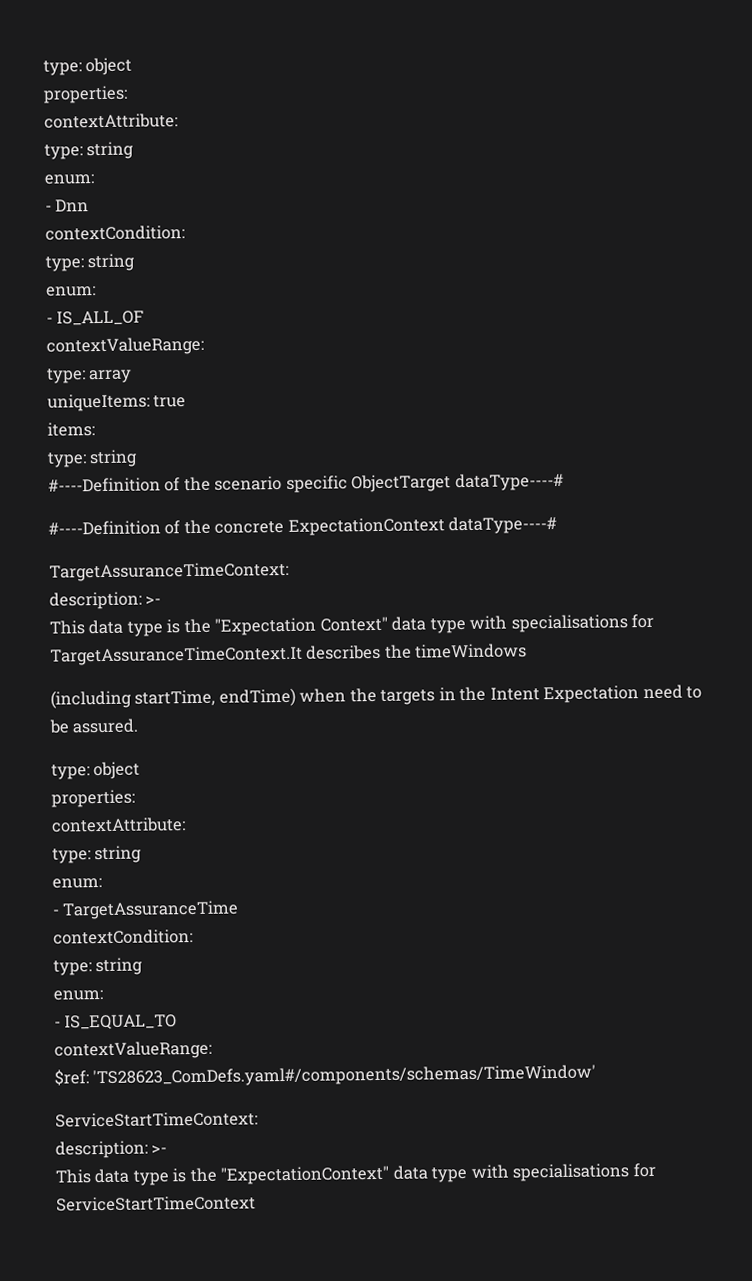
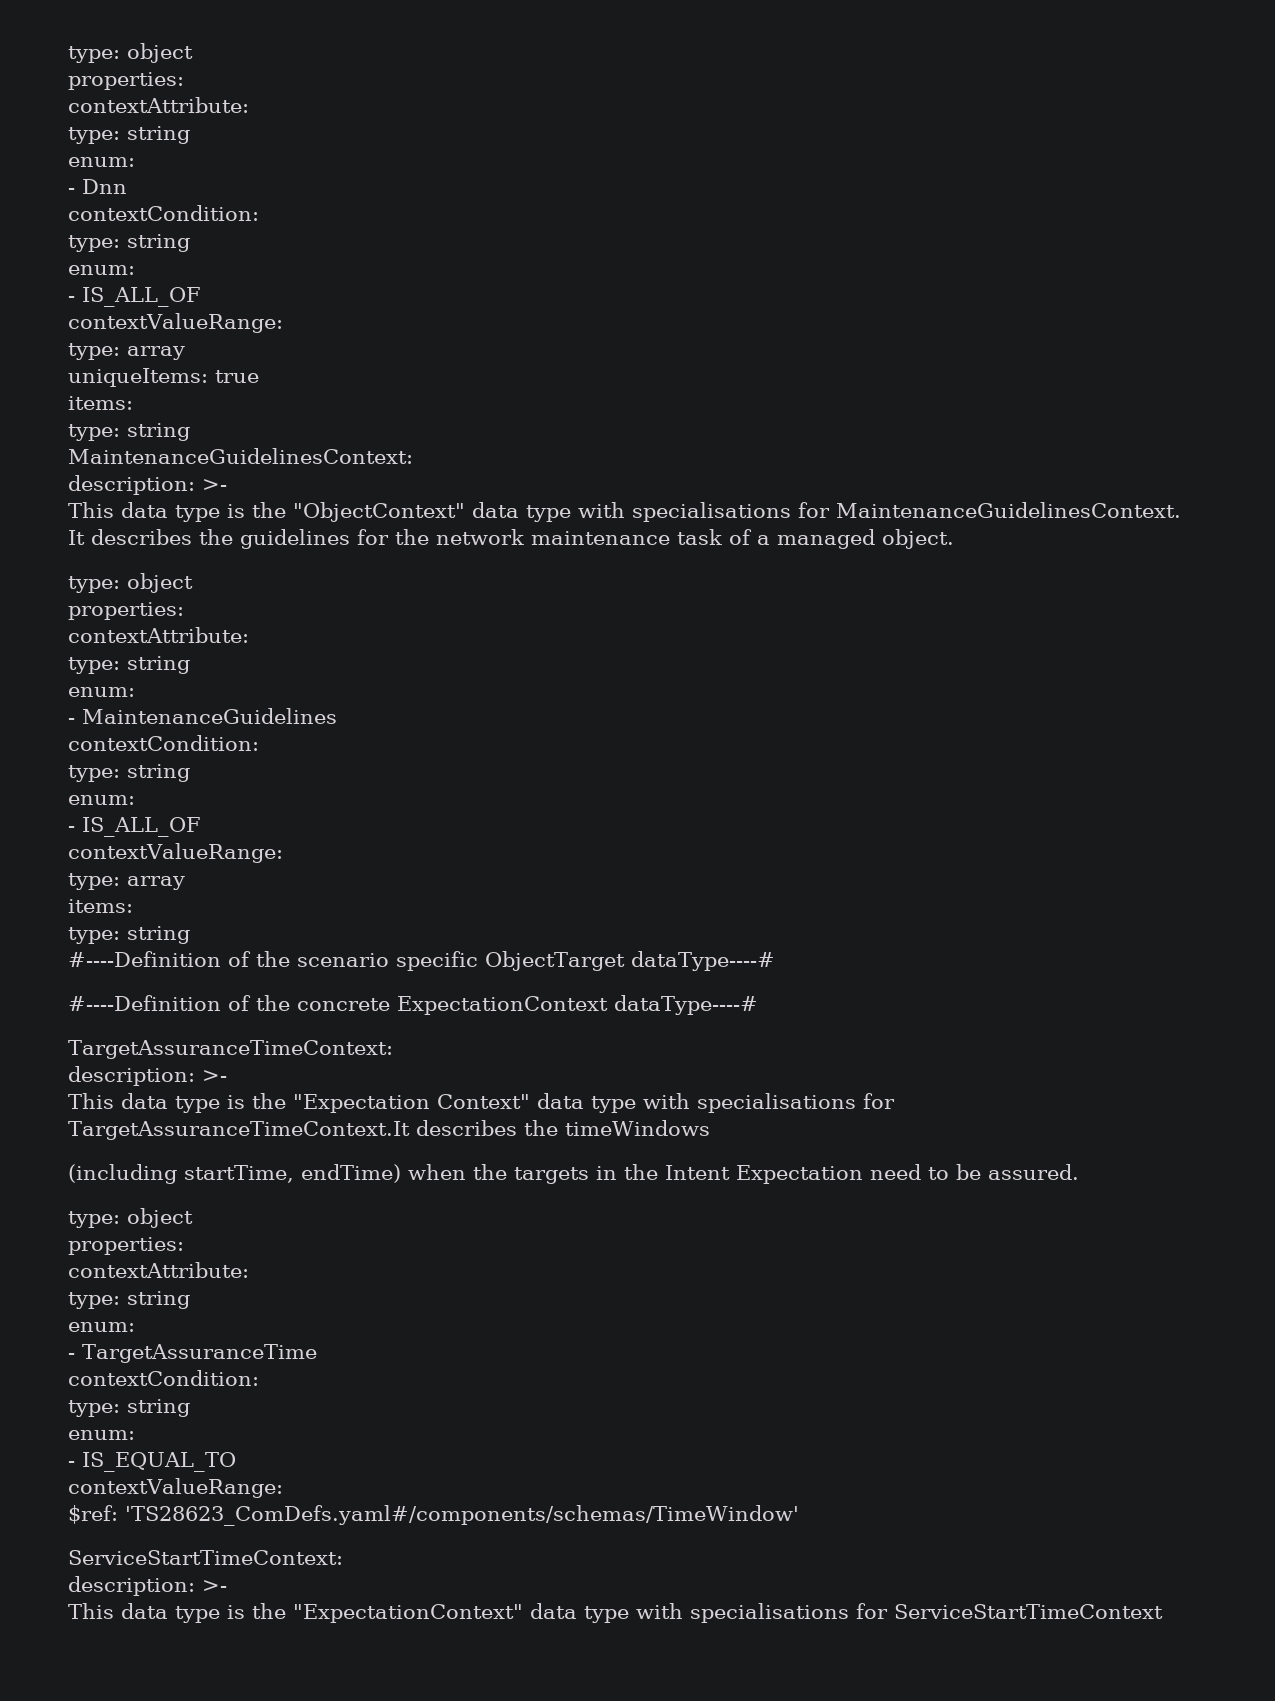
(139, 458) none -> [68,448,413,464] [68,475,227,495] [68,502,1181,522] [68,529,954,549] [68,573,193,593] [68,602,184,620] [68,627,249,643] [68,656,190,674] [68,687,135,697] [68,708,337,724] [68,735,259,751] [68,764,190,782] [68,795,135,805] [68,817,201,837] [68,843,283,863] [68,873,185,890] [68,899,133,913] [68,926,190,944] // MaintenanceGuidelinesContext: // description: >- // This data type is the "ObjectContext" data type with specialisations for MaintenanceGuidelinesContext. It describes the guidelines for the network maintenance task of a managed object. // type: object // properties: // contextAttribute: // type: string // enum: // - MaintenanceGuidelines // contextCondition: // type: string // enum: // - IS_ALL_OF // contextValueRange: // type: array // items: // type: string

